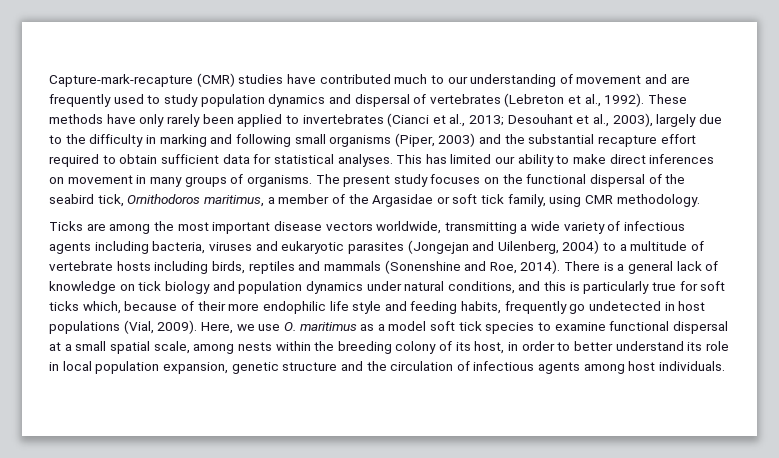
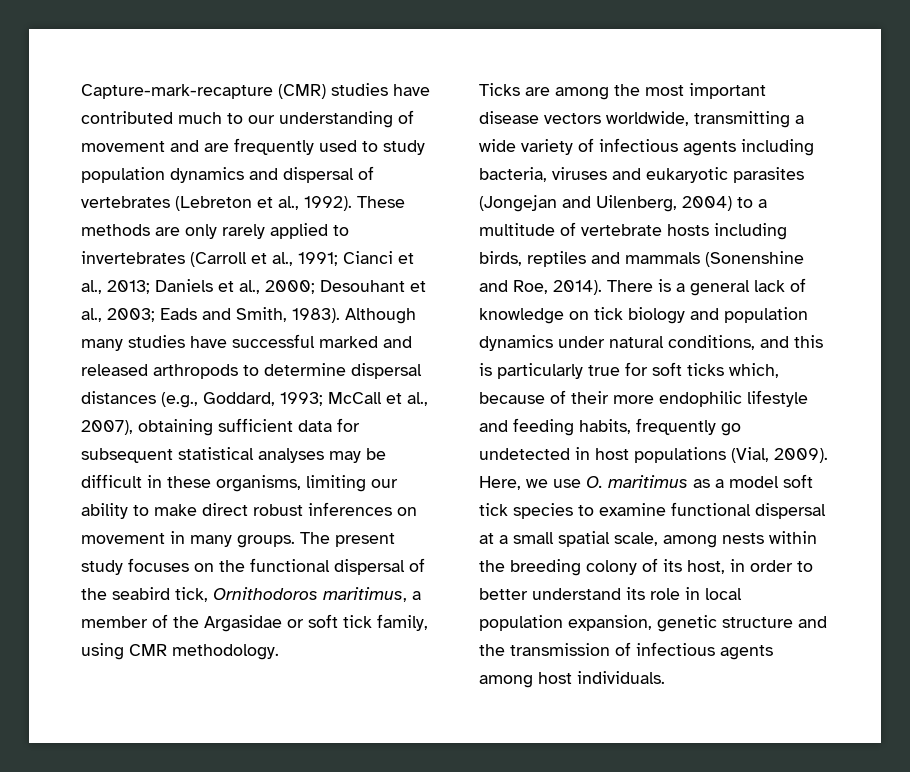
[106,114,136,124] have -> [155,227,180,236] are
[202,114,234,124] been -> (265, 231) none
[387,113,722,127] [49,133,696,147] [49,154,492,167] (Cianci et al., 2013; Desouhant et al., 2003), largely due to the difficulty in marking and following small organisms (Piper, 2003) and the substantial recapture effort required to obtain sufficient data for statistical analyses. This has limited -> [190,251,414,267] [81,279,426,294] [81,307,416,324] [81,334,412,351] [81,363,422,379] [81,391,428,408] [81,418,360,436] [81,447,386,463] [81,474,366,492] (Carroll et al., 1991; Cianci et al., 2013; Daniels et al., 2000; Desouhant et al., 2003; Eads and Smith, 1983). Although many studies have successful marked and released arthropods to determine dispersal distances (e.g., Goddard, 1993; McCall et al., 2007), obtaining sufficient data for subsequent statistical analyses may be difficult in these organisms, limiting
(646, 159) none -> [253,504,303,516] robust
[184,174,312,187] groups of organisms. -> [237,535,295,548] groups.
[329,301,382,314] life style -> [747,390,808,407] lifestyle
[390,361,454,371] circulation -> [510,643,610,656] transmission

